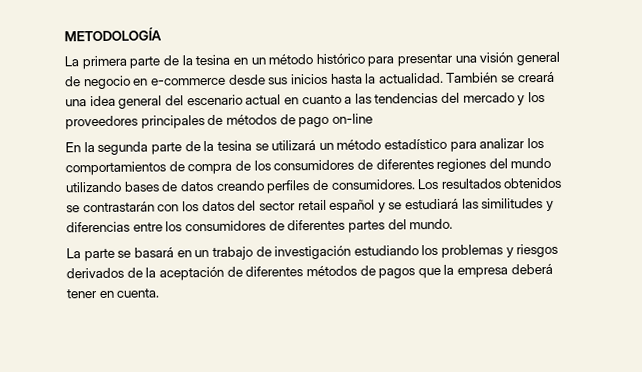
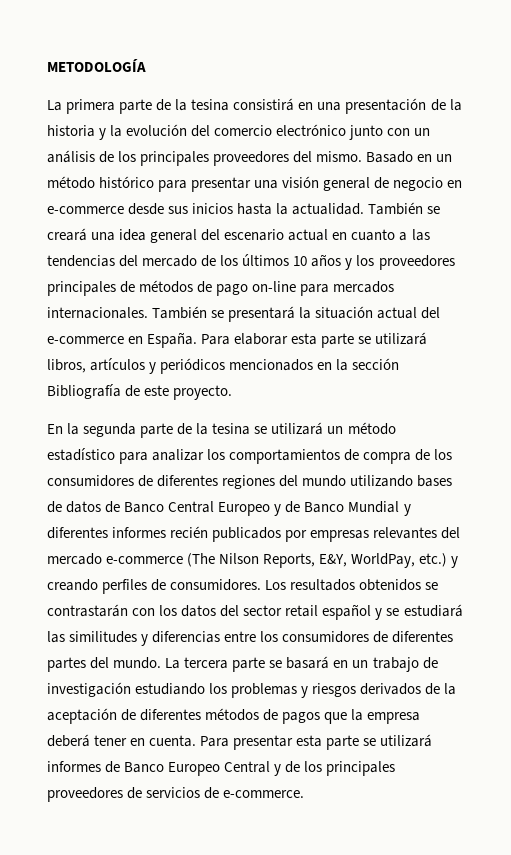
(231, 60) none -> [233,98,462,114] [47,124,431,140] [47,150,414,166] consistirá en una presentación de la historia y la evolución del comercio electrónico junto con un análisis de los principales proveedores del mismo. Basado
(515, 97) none -> [201,254,342,267] de los últimos 10 años
(373, 118) none -> [300,281,395,296] [47,306,441,322] [47,332,428,348] [47,358,400,374] [47,384,233,400] para mercados internacionales. También se presentará la situación actual del e-commerce en España. Para elaborar esta parte se utilizará libros, artículos y periódicos mencionados en la sección Bibliografía de este proyecto.
(214, 186) none -> [105,501,411,516] [47,526,461,542] [47,553,459,568] de Banco Central Europeo y de Banco Mundial y diferentes informes recién publicados por empresas relevantes del mercado e-commerce (The Nilson Reports, E&Y, WorldPay, etc.) y
[66,248,81,259] // La -> [165,657,229,669] La tercera
(160, 293) none -> [200,734,433,750] [47,761,396,776] [47,787,305,802] Para presentar esta parte se utilizará informes de Banco Europeo Central y de los principales proveedores de servicios de e-commerce.

